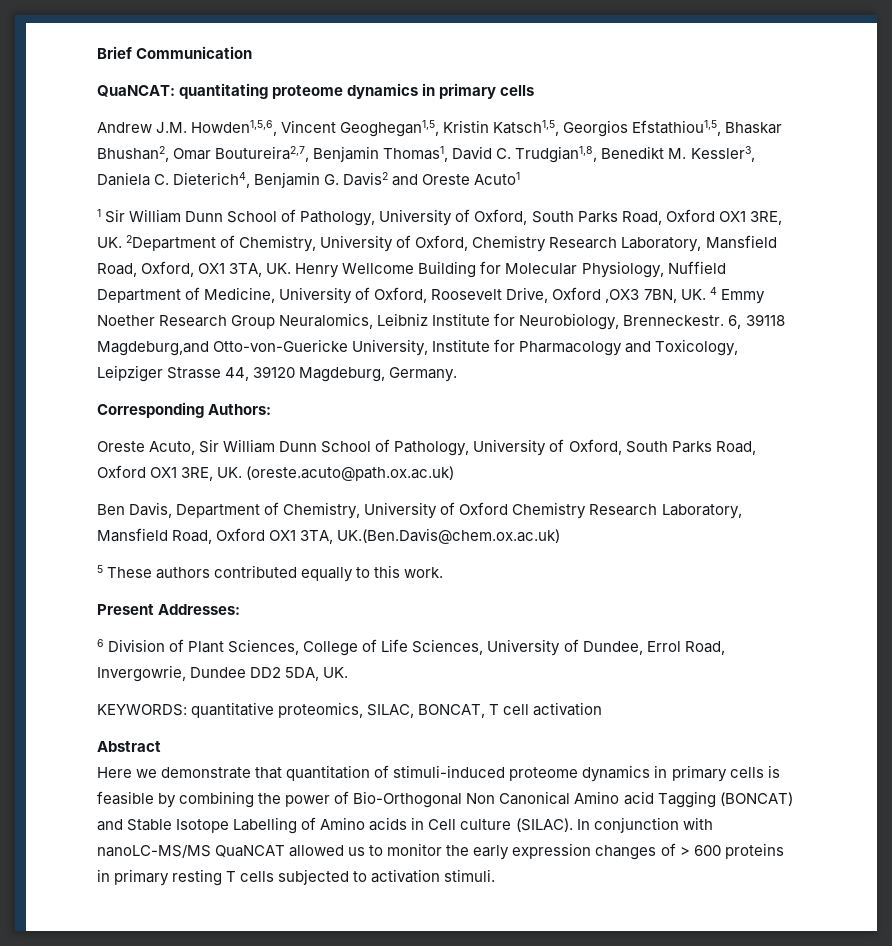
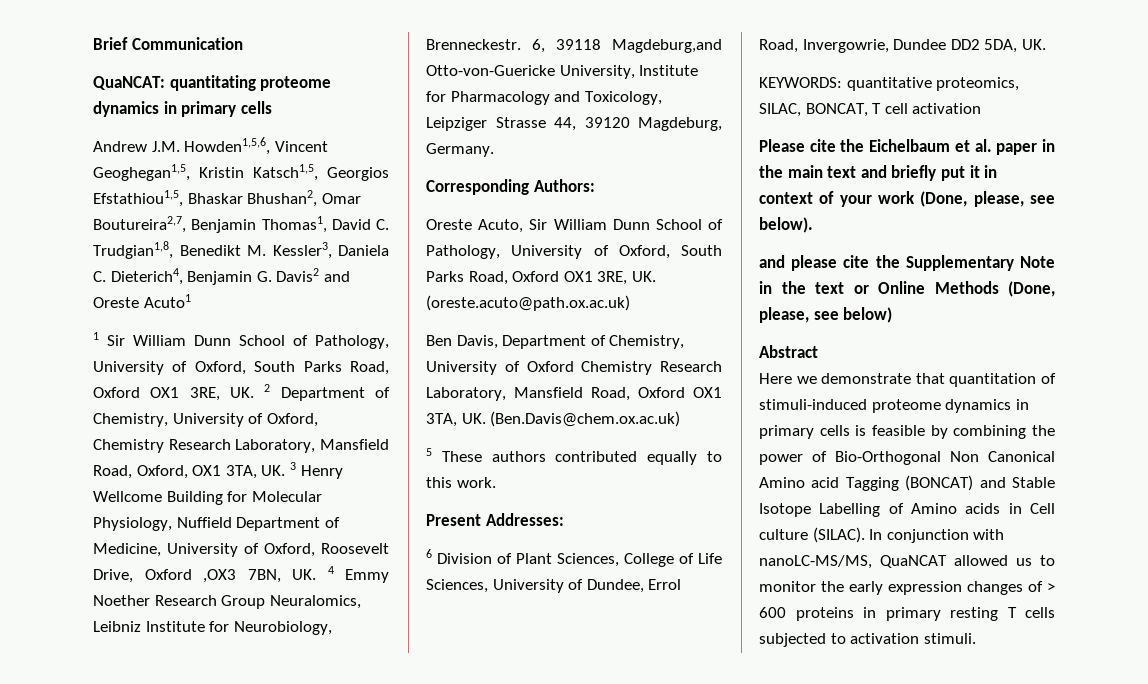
[126,235,217,251] 2Department -> [264,384,365,401] 2 Department
(292, 268) none -> [289,462,296,470] 3
[337,528,561,544] UK.(Ben.Davis@chem.ox.ac.uk) -> [461,411,681,427] UK. (Ben.Davis@chem.ox.ac.uk)
(603, 709) none -> [759,139,1055,155] [759,165,998,181] [759,191,1055,207] [759,217,813,233] [759,255,1055,271] [759,281,1055,297] [759,307,893,323] // Please cite the Eichelbaum et al. paper in the main text and briefly put it in context of your work (Done, please, see below). // and please cite the Supplementary Note in the text or Online Methods (Done, please, see below)
[97,844,211,858] nanoLC-MS/MS -> [759,555,872,569] nanoLC-MS/MS,

